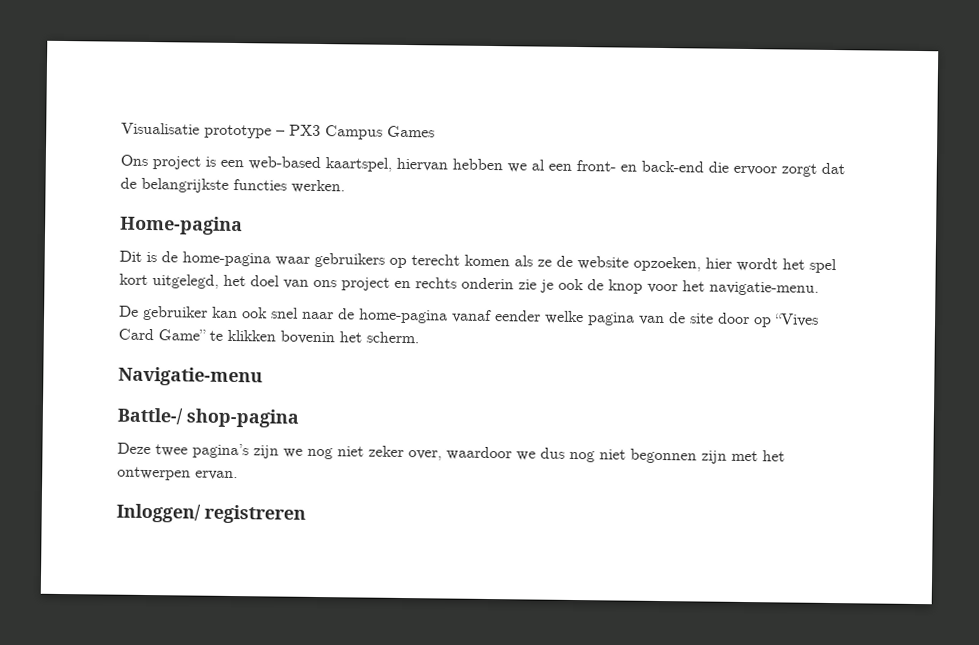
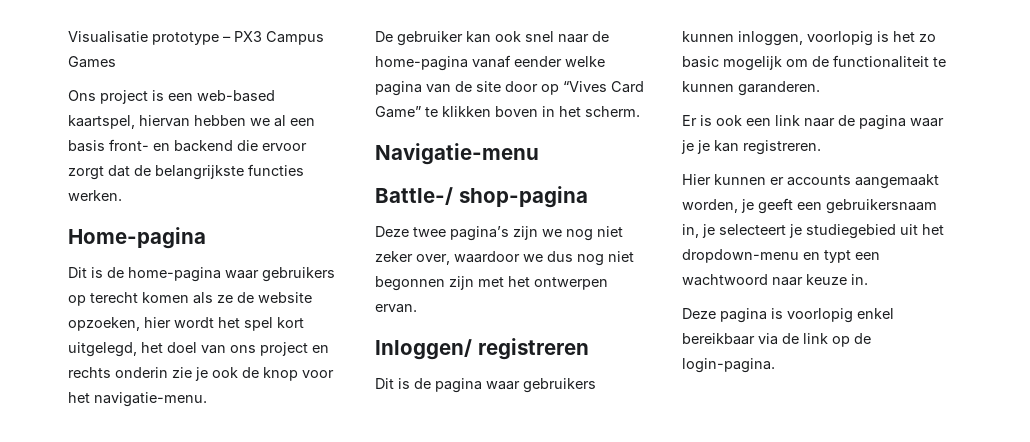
(572, 167) none -> [68,140,105,152] basis
[641,160,704,173] back-end -> [174,140,233,152] backend
[280,330,335,345] bovenin -> [495,106,555,117] boven in
(306, 514) none -> [375,378,596,393] [682,31,936,46] [682,55,946,71] [682,81,820,96] [682,115,944,130] [681,140,821,155] [682,174,939,189] [682,198,937,214] [682,224,944,239] [682,249,880,263] [682,274,868,286] [682,308,894,323] [682,333,871,347] [682,358,775,373] // Dit is de pagina waar gebruikers kunnen inloggen, voorlopig is het zo basic mogelijk om de functionaliteit te kunnen garanderen. // Er is ook een link naar de pagina waar je je kan registreren. // Hier kunnen er accounts aangemaakt worden, je geeft een gebruikersnaam in, je selecteert je studiegebied uit het dropdown-menu en typt een wachtwoord naar keuze in. // Deze pagina is voorlopig enkel bereikbaar via de link op de login-pagina.

